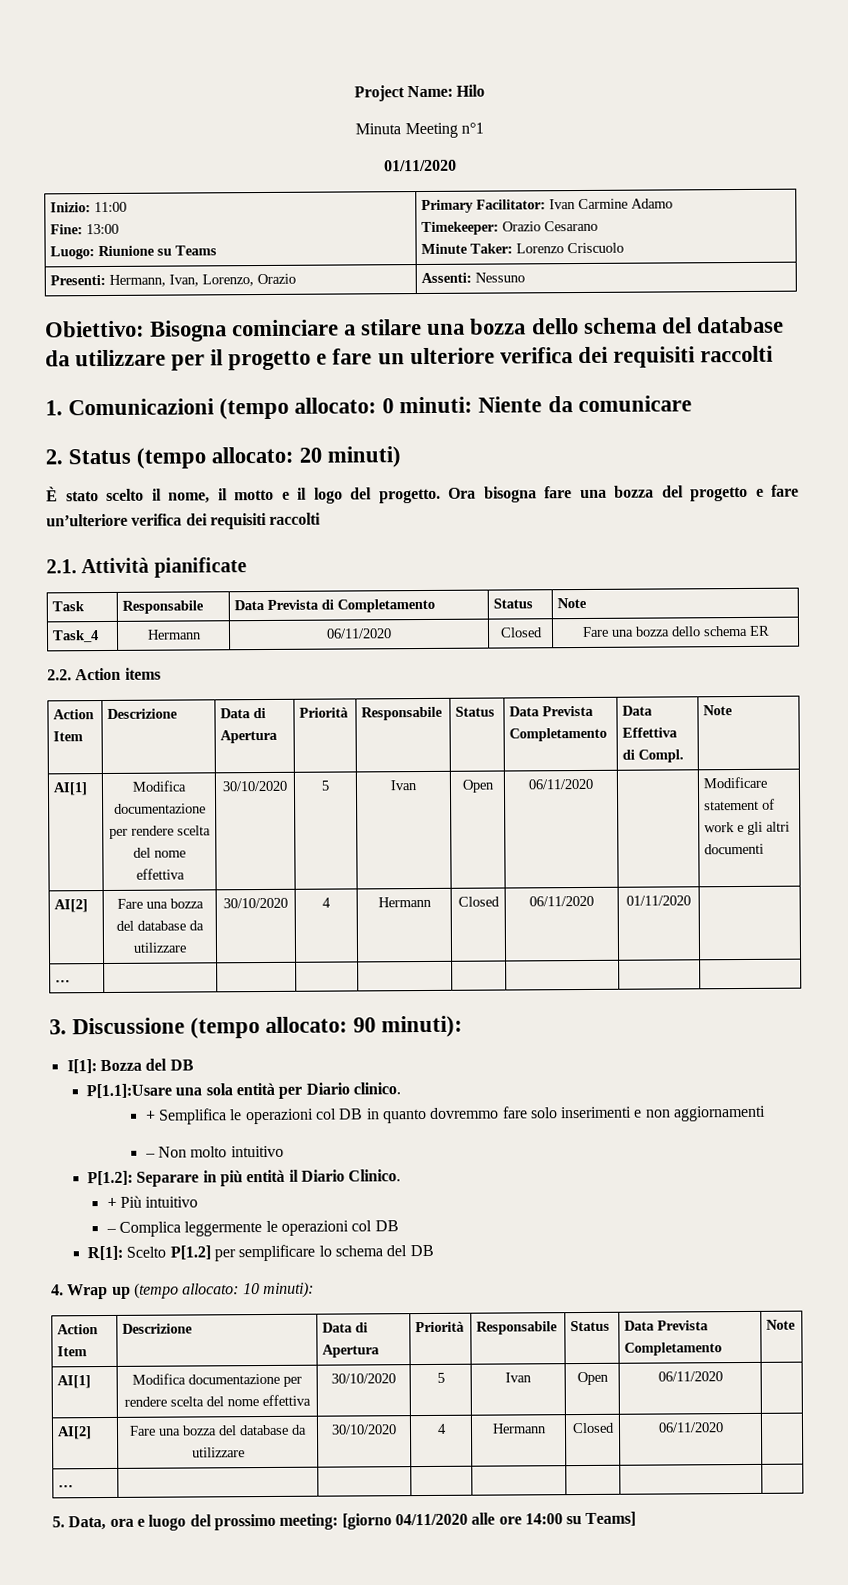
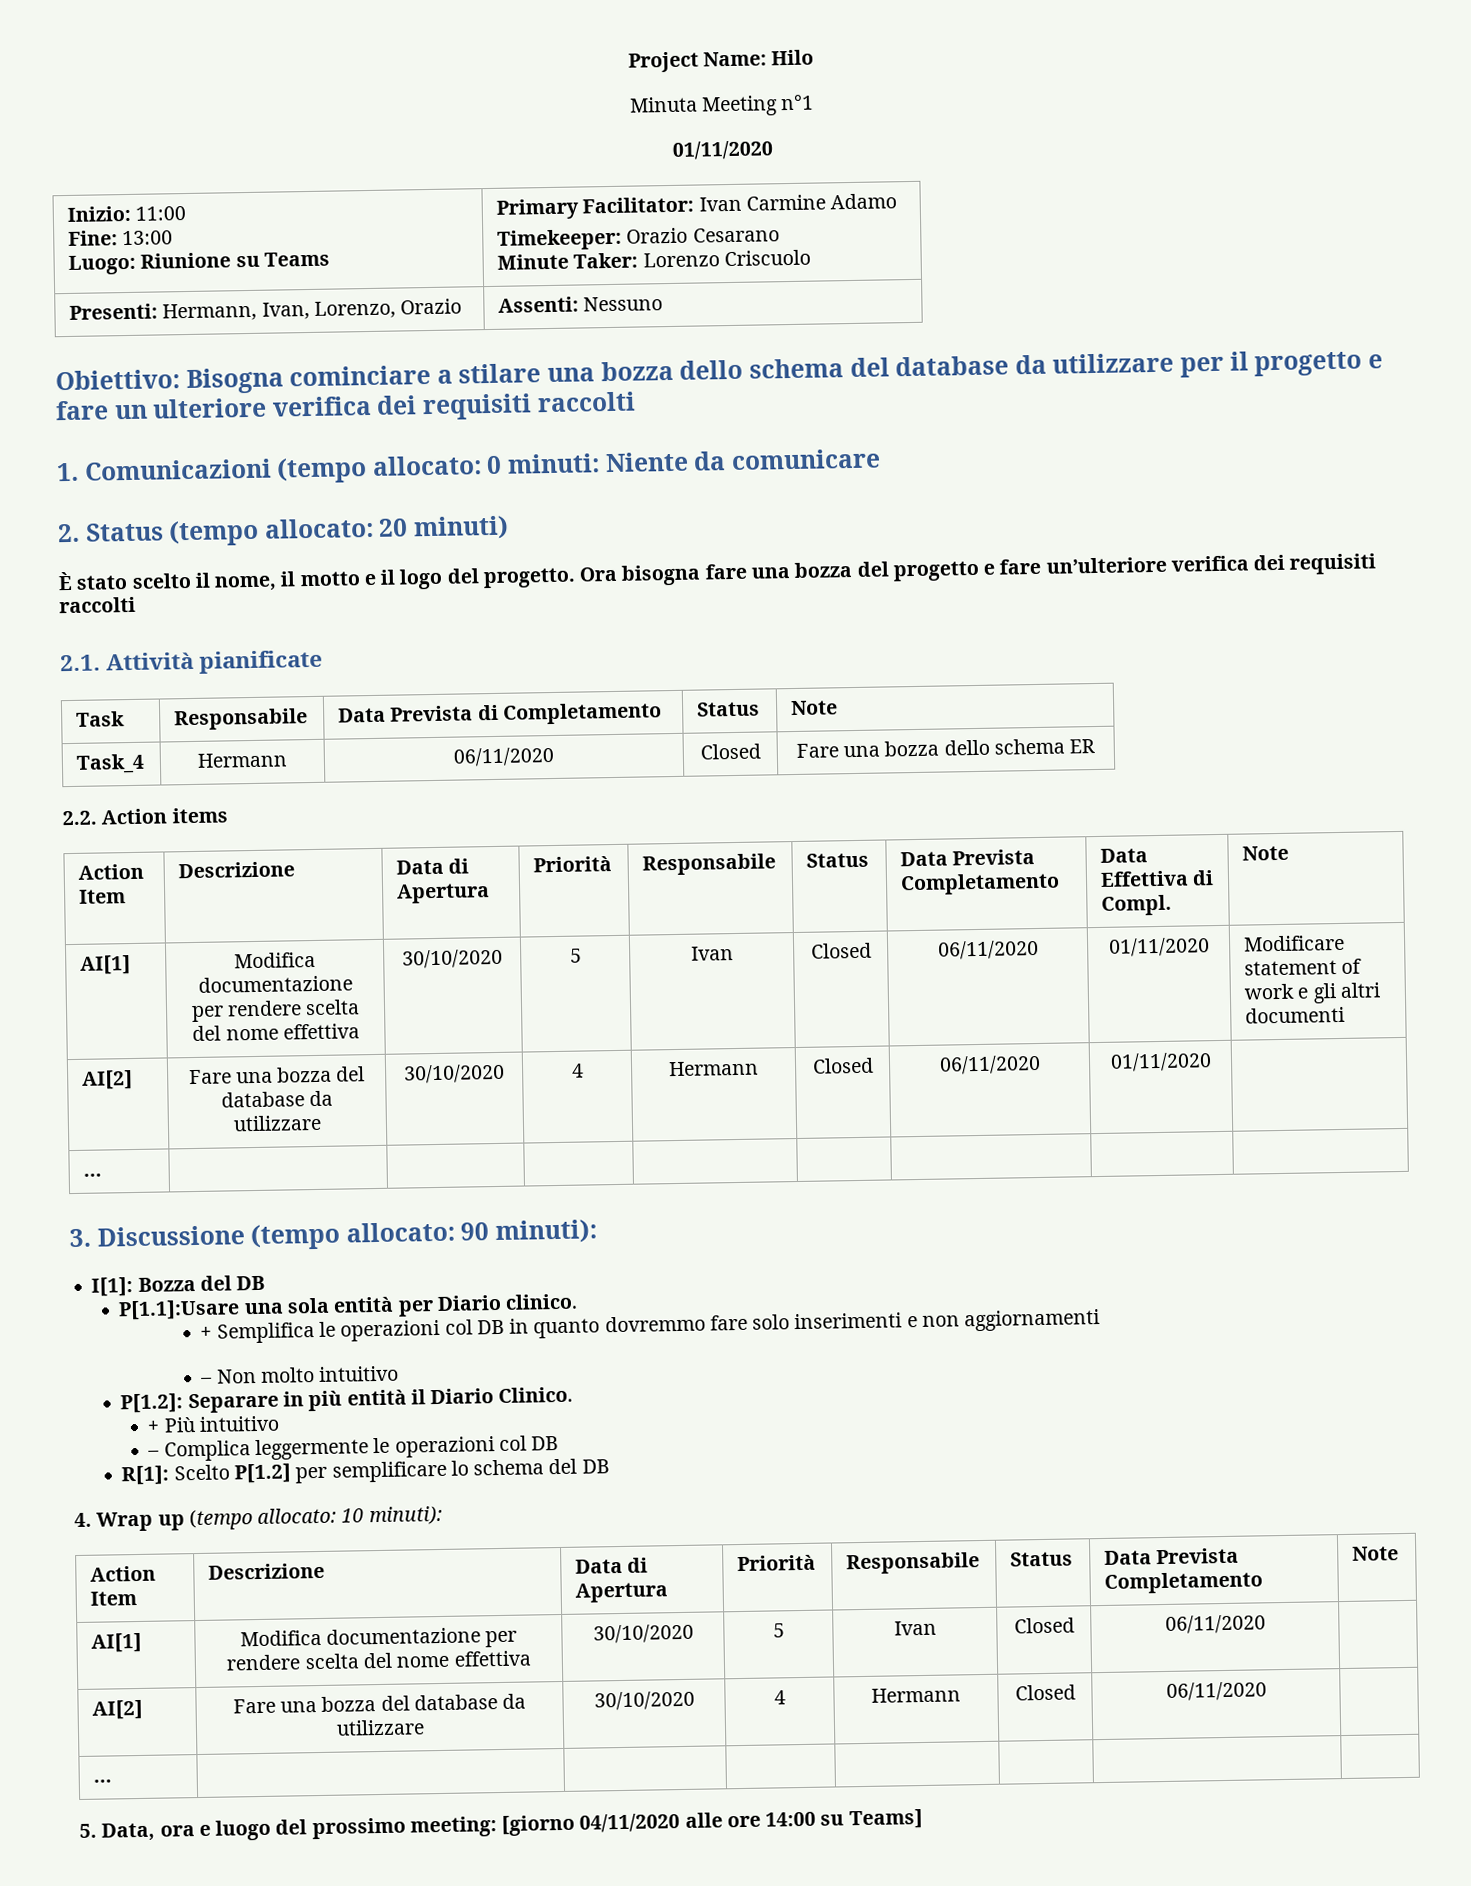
[461,779,495,793] [528,778,593,790] Open | 06/11/2020 | -> [810,942,872,959] [937,939,1039,960] [1107,937,1210,957] Closed | 06/11/2020 | 01/11/2020
[576,1371,609,1386] Open -> [1013,1617,1075,1634] Closed

